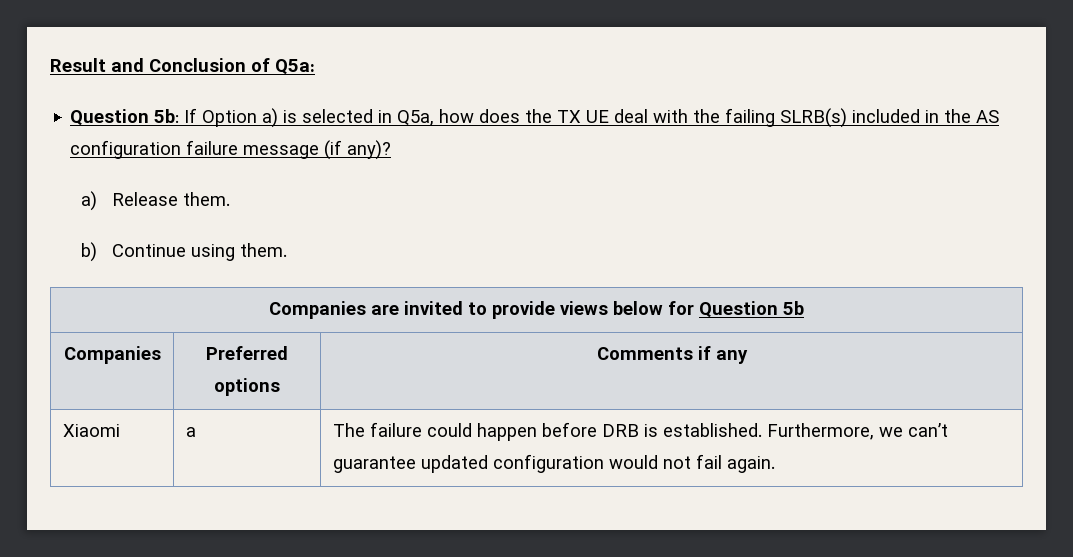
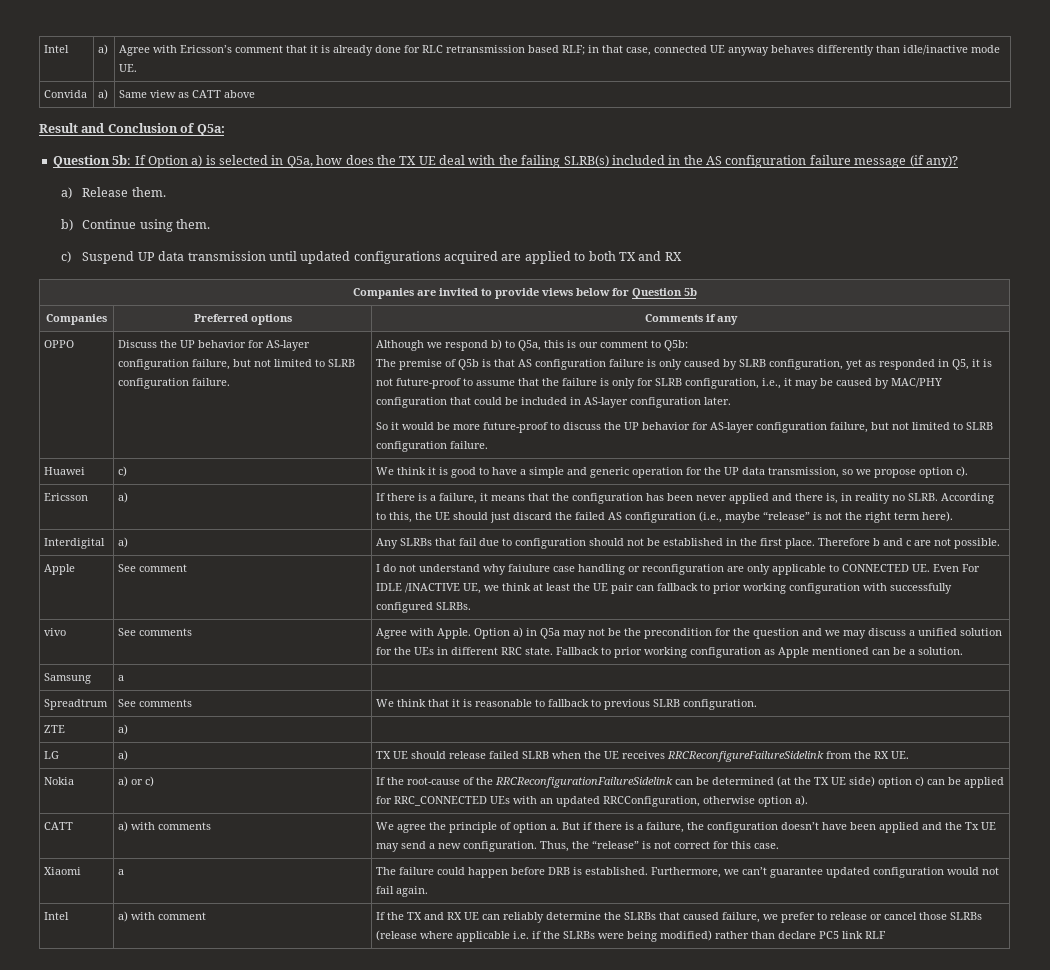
(50, 65) none -> [44,45,70,53] [98,44,109,55] [119,45,1001,56] [119,64,138,72] [44,90,88,98] [98,89,109,100] [119,90,256,98] Intel | a) | Agree with Ericsson’s comment that it is already done for RLC retransmission based RLF; in that case, connected UE anyway behaves differently than idle/inactive mode UE. // Convida | a) | Same view as CATT above //
(287, 250) none -> [60,251,682,264] // c) Suspend UP data transmission until updated configurations acquired are applied to both TX and RX
(748, 357) none -> [44,340,75,348] [118,340,311,351] [118,359,356,370] [118,378,231,389] [376,339,689,351] [376,359,993,370] [376,378,943,389] [376,397,732,408] [376,422,994,433] [376,441,489,452] [44,467,86,475] [118,466,128,477] [376,466,969,478] [44,493,89,501] [118,492,129,503] [376,493,995,504] [376,511,954,523] [44,538,106,549] [118,537,129,548] [376,538,1001,549] [44,564,76,575] [118,564,188,572] [376,564,981,575] [376,583,953,594] [376,602,472,613] [44,628,67,636] [118,628,193,636] [376,627,1003,639] [376,647,964,658] [44,673,92,684] [118,675,125,681] [44,699,109,710] [118,699,193,707] [376,699,758,710] [44,725,66,733] [118,724,129,735] [44,751,60,759] [118,750,129,761] [376,751,910,762] [44,777,75,785] [118,776,155,787] [376,776,1005,788] [376,795,809,807] [44,822,74,830] [118,821,212,832] [376,822,997,833] [376,840,780,852] // OPPO | Discuss the UP behavior for AS-layer configuration failure, but not limited to SLRB configuration failure. | Although we respond b) to Q5a, this is our comment to Q5b: // The premise of Q5b is that AS configuration failure is only caused by SLRB configuration, yet as responded in Q5, it is not future-proof to assume that the failure is only for SLRB configuration, i.e., it may be caused by MAC/PHY configuration that could be included in AS-layer configuration later. // So it would be more future-proof to discuss the UP behavior for AS-layer configuration failure, but not limited to SLRB configuration failure. // Huawei | c) | We think it is good to have a simple and generic operation for the UP data transmission, so we propose option c). // Ericsson | a) | If there is a failure, it means that the configuration has been never applied and there is, in reality no SLRB. According to this, the UE should just discard the failed AS configuration (i.e., maybe “release” is not the right term here). // Interdigital | a) | Any SLRBs that fail due to configuration should not be established in the first place. Therefore b and c are not possible. // Apple | See comment | I do not understand why faiulure case handling or reconfiguration are only applicable to CONNECTED UE. Even For IDLE /INACTIVE UE, we think at least the UE pair can fallback to prior working configuration with successfully configured SLRBs. // vivo | See comments | Agree with Apple. Option a) in Q5a may not be the precondition for the question and we may discuss a unified solution for the UEs in different RRC state. Fallback to prior working configuration as Apple mentioned can be a solution. // Samsung | a | // Spreadtrum | See comments | We think that it is reasonable to fallback to previous SLRB configuration. // ZTE | a) | // LG | a) | TX UE should release failed SLRB when the UE receives RRCReconfigureFailureSidelink from the RX UE. // Nokia | a) or c) | If the root-cause of the RRCReconfigurationFailureSidelink can be determined (at the TX UE side) option c) can be applied for RRC_CONNECTED UEs with an updated RRCConfiguration, otherwise option a). // CATT | a) with comments | We agree the principle of option a. But if there is a failure, the configuration doesn’t have been applied and the Tx UE may send a new configuration. Thus, the “release” is not correct for this case.
(775, 464) none -> [44,912,70,920] [118,911,207,922] [376,912,983,923] [376,930,887,942] // Intel | a) with comment | If the TX and RX UE can reliably determine the SLRBs that caused failure, we prefer to release or cancel those SLRBs (release where applicable i.e. if the SLRBs were being modified) rather than declare PC5 link RLF

